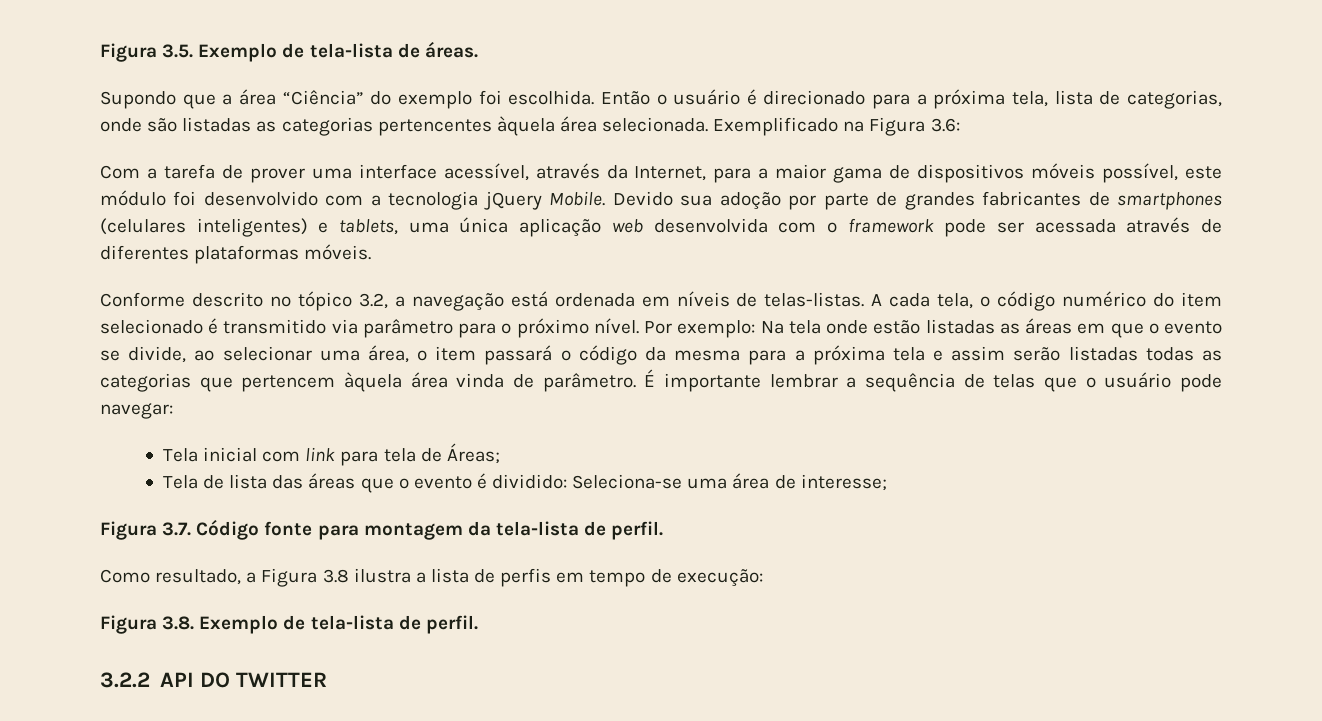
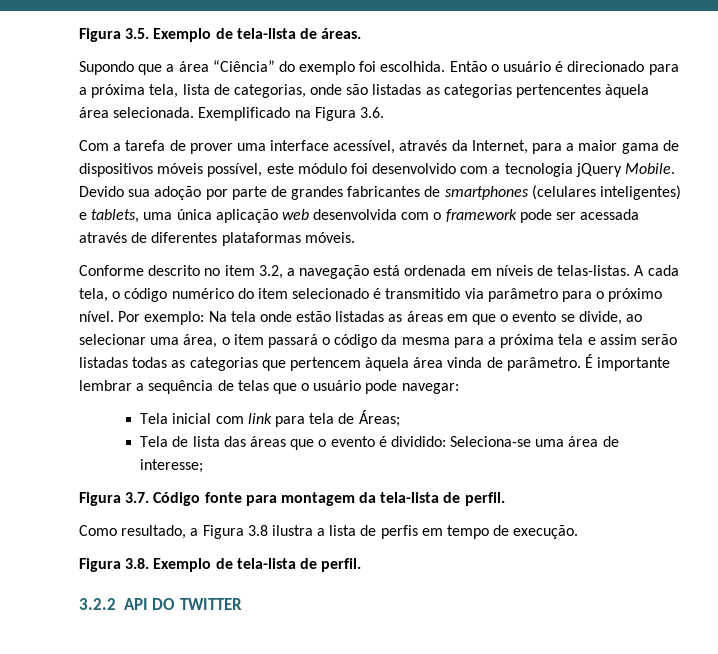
[930,118,960,132] 3.6: -> [359,107,384,118] 3.6.
[297,291,352,311] tópico -> [224,265,255,276] item
[676,569,763,587] execução: -> [513,525,579,539] execução.

